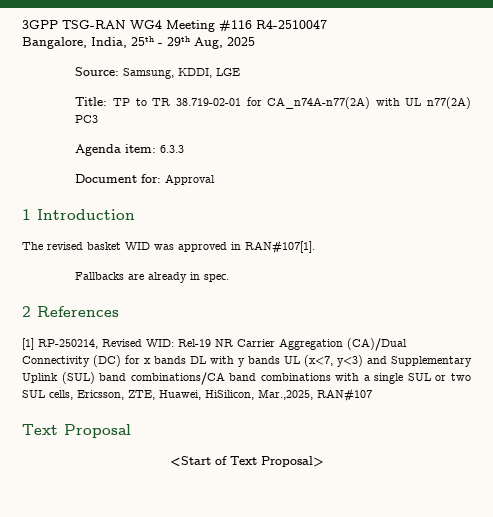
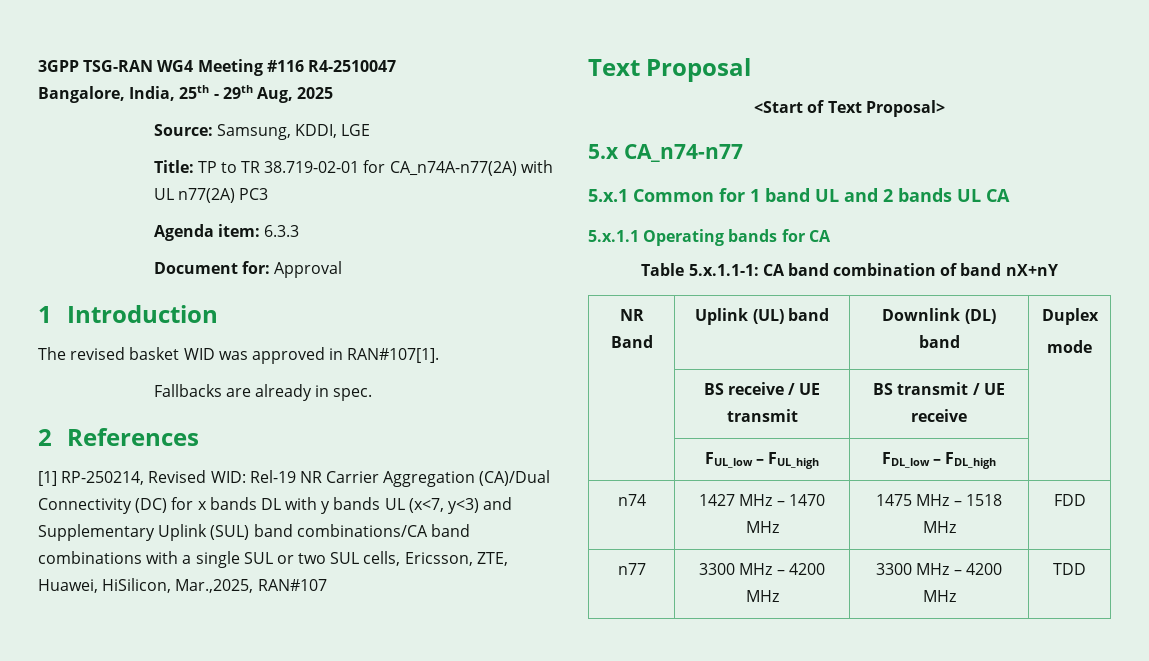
(324, 461) none -> [588,144,743,162] [588,188,1010,202] [588,229,831,246] [641,263,1058,276] [619,309,644,321] [610,335,653,348] [695,308,829,325] [882,308,996,324] [918,335,960,348] [1041,308,1099,325] [1047,340,1092,353] [703,382,821,395] [726,409,798,422] [873,382,1005,395] [911,409,967,422] [704,452,820,469] [881,452,997,469] [617,494,646,506] [699,494,825,506] [745,521,779,533] [876,494,1002,506] [922,521,956,533] [1053,494,1086,506] [617,563,646,575] [699,563,825,575] [745,590,779,602] [876,563,1002,575] [922,590,956,602] [1053,563,1086,575] // 5.x CA_n74-n77 // 5.x.1 Common for 1 band UL and 2 bands UL CA // 5.x.1.1 Operating bands for CA // Table 5.x.1.1-1: CA band combination of band nX+nY // NR Band | Uplink (UL) band | Downlink (DL) band | Duplex // mode // | BS receive / UE transmit | BS transmit / UE receive | // | FUL_low – FUL_high | FDL_low – FDL_high | // n74 | 1427 MHz – 1470 MHz | 1475 MHz – 1518 MHz | FDD // n77 | 3300 MHz – 4200 MHz | 3300 MHz – 4200 MHz | TDD

